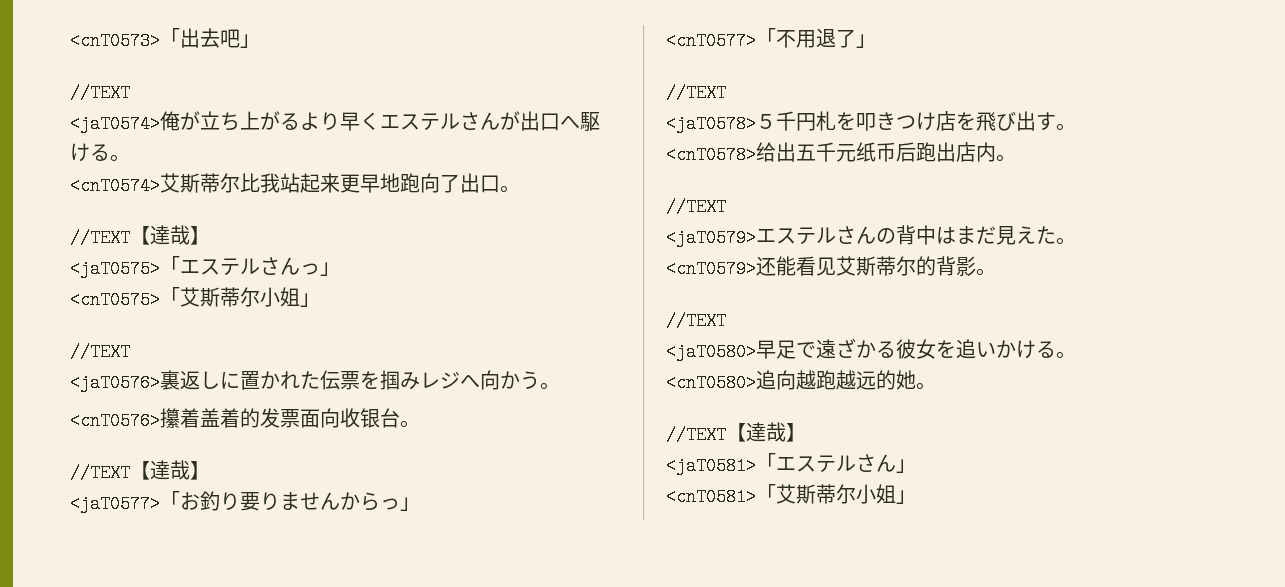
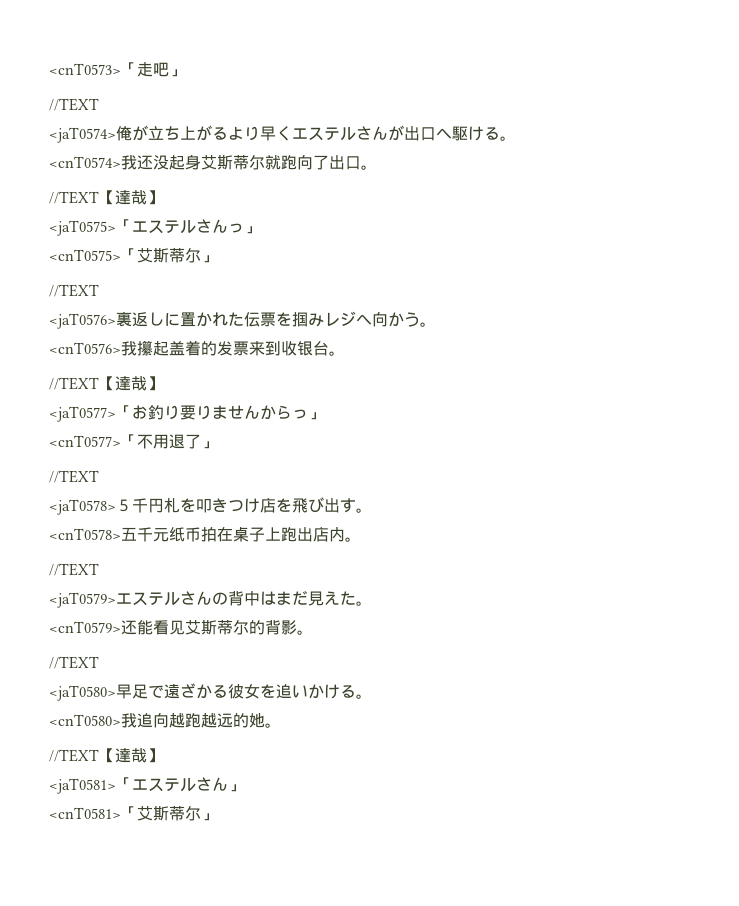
[180,28,220,48] 出去 -> [137,62,153,77] 走
[160,173,400,193] 艾斯蒂尔比我站起来更早地 -> [121,154,281,170] 我还没起身艾斯蒂尔就
[260,287,300,307] 小姐 -> (201, 255) none
[160,408,200,428] 攥着 -> [121,341,169,356] 我攥起
[300,408,340,428] 面向 -> [249,341,281,356] 来到
[756,142,796,162] 给出 -> (121, 534) none
[896,142,916,162] 后 -> [201,527,281,542] 拍在桌子上
(756, 383) none -> [121,713,137,728] 我
[856,484,896,504] 小姐 -> (201, 813) none

